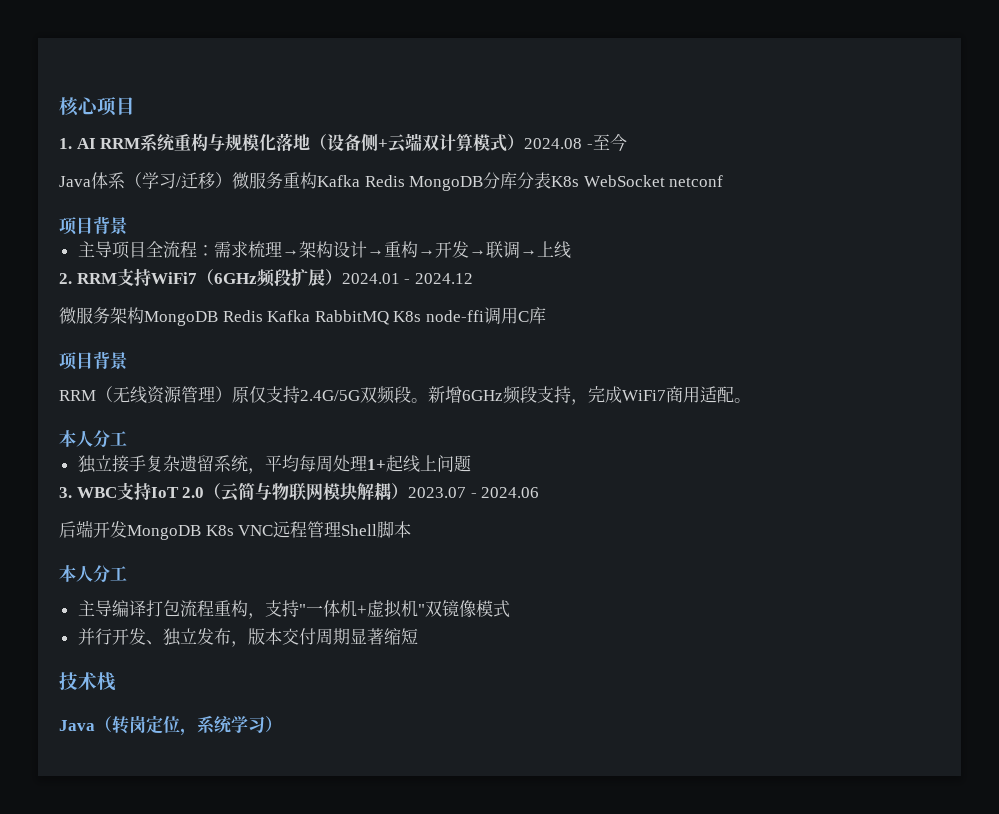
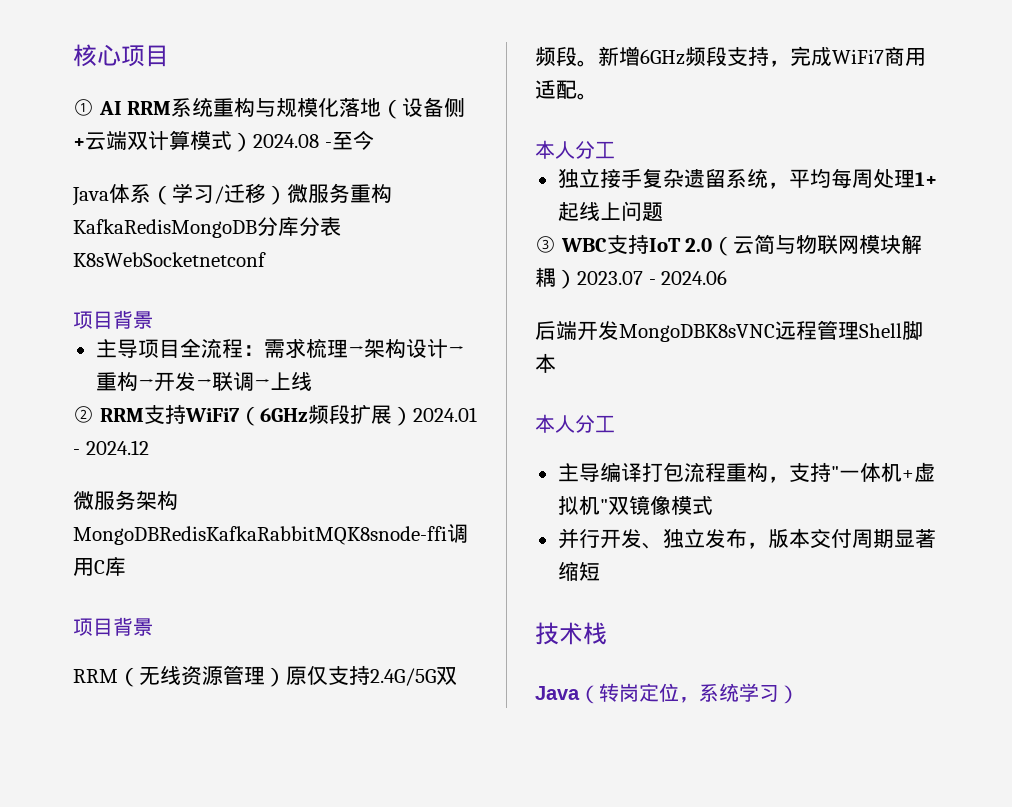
[59,138,72,149] 1. -> [73,99,94,116] ①
[317,172,724,191] Kafka Redis MongoDB分库分表K8s WebSocket netconf -> [73,216,341,238] [73,252,266,267] KafkaRedisMongoDB分库分表K8sWebSocketnetconf
[59,273,72,284] 2. -> [73,406,94,423] ②
[144,310,484,326] MongoDB Redis Kafka RabbitMQ K8s node-ffi -> [73,526,447,545] MongoDBRedisKafkaRabbitMQK8snode-ffi
[59,487,72,498] 3. -> [535,236,556,253] ③
[127,525,274,540] MongoDB K8s VNC -> [619,324,775,342] MongoDBK8sVNC

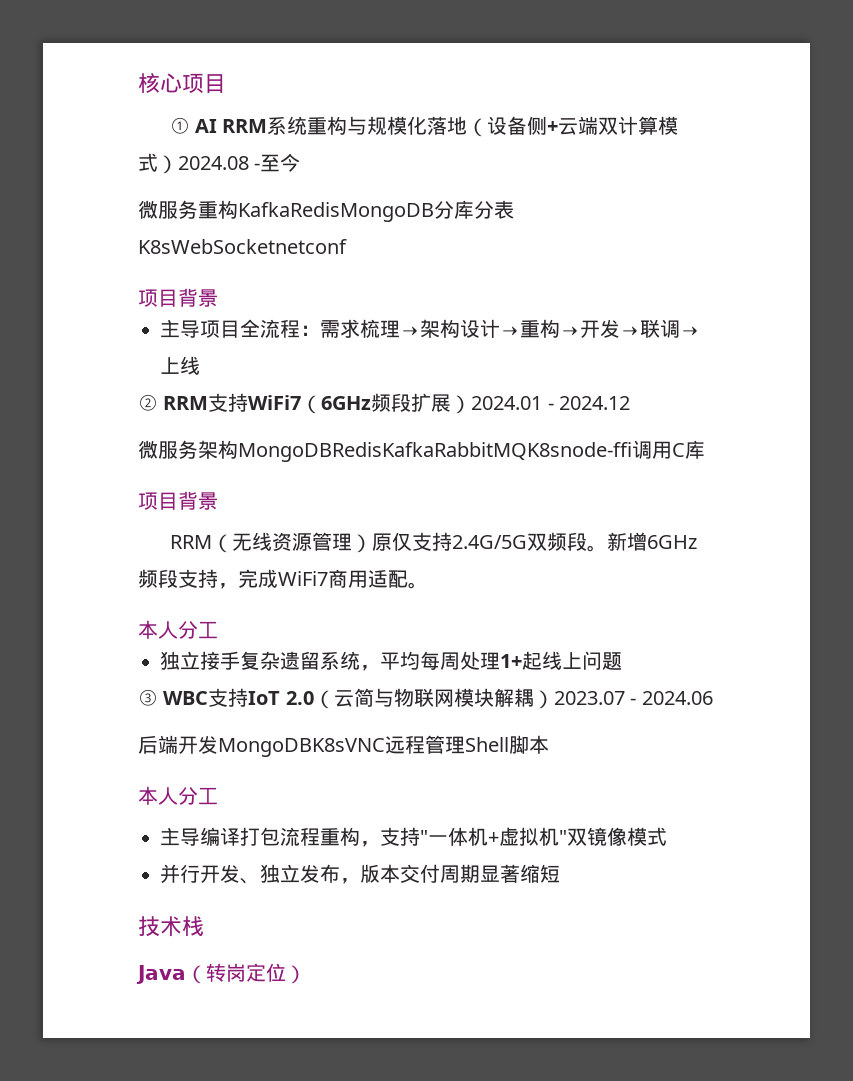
[72,183,287,206] Java体系（学习/迁移） -> (301, 162) none
[679,683,779,703] ，系统学习 -> (286, 972) none

